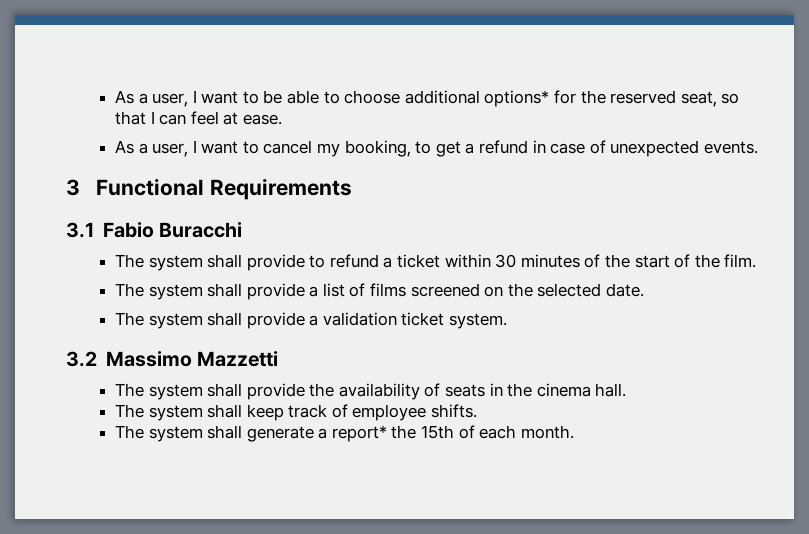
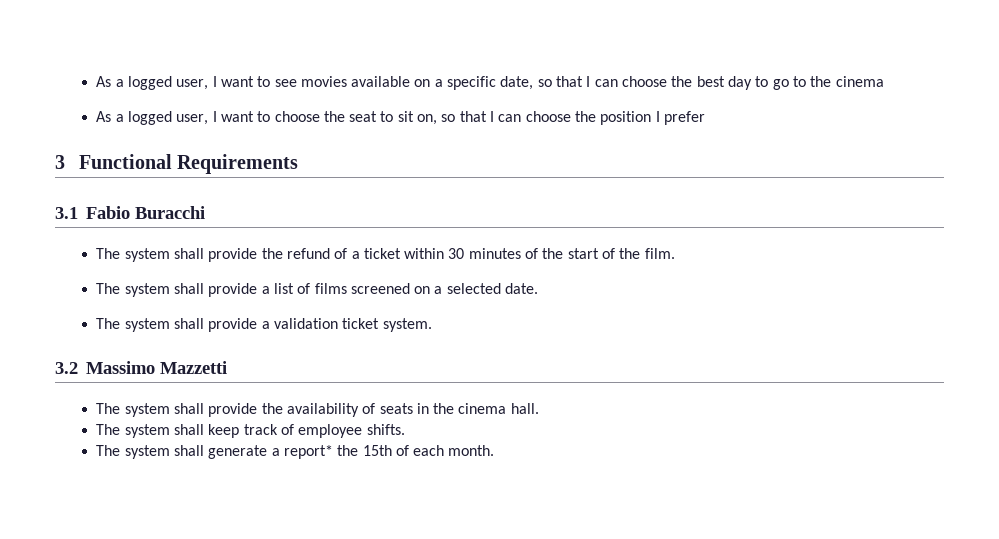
[114,90,740,107] [114,111,282,125] [114,140,758,157] As a user, I want to be able to choose additional options* for the reserved seat, so that I can feel at ease. // As a user, I want to cancel my booking, to get a refund in case of unexpected events. -> [96,76,884,90] [96,111,706,125] As a logged user, I want to see movies available on a specific date, so that I can choose the best day to go to the cinema // As a logged user, I want to choose the seat to sit on, so that I can choose the position I prefer
[309,254,379,268] to refund -> [261,248,348,259] the refund of
[507,283,533,297] the -> [434,286,443,294] a

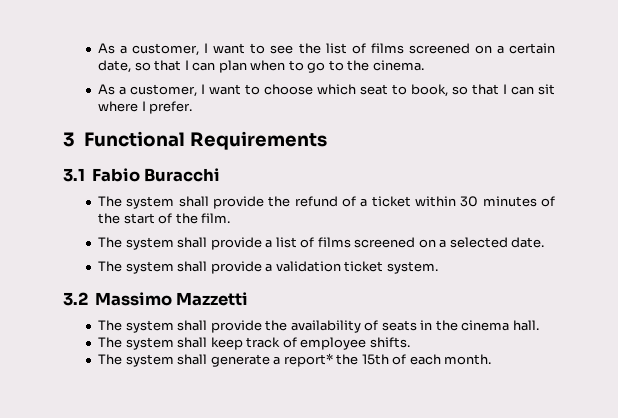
[96,76,209,90] As a logged user, -> [98,43,200,56] As a customer,
[300,76,497,90] movies available on a specific -> [298,43,555,54] the list of films screened on a certain
[622,76,753,90] choose the best day -> [218,60,286,73] plan when
[835,76,884,87] [96,111,209,125] cinema // As a logged user, -> [372,60,424,71] [98,84,198,97] cinema. // As a customer,
[323,111,345,122] the -> [317,84,357,95] which
[397,111,706,125] sit on, so that I can choose the position I prefer -> [411,84,555,97] [98,101,193,114] book, so that I can sit where I prefer.

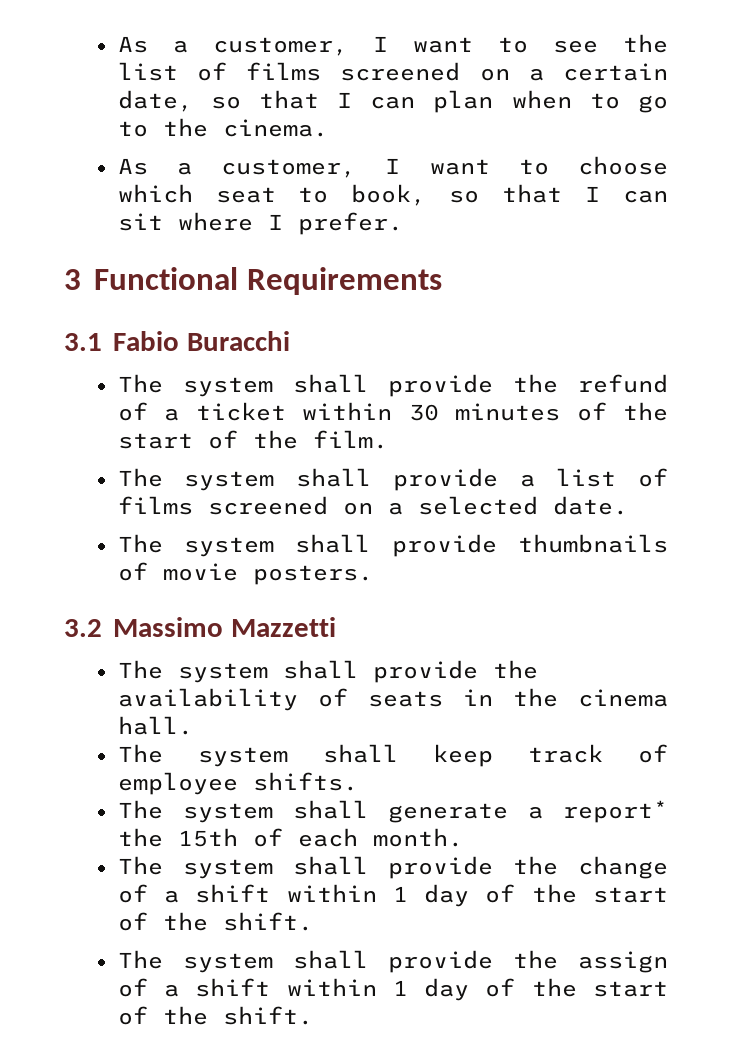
[265,261,438,274] a validation ticket system. -> [518,534,668,553] [117,562,373,585] thumbnails of movie posters.
(492, 359) none -> [117,856,668,879] [117,884,668,907] [117,912,313,931] [117,950,668,973] [117,978,668,1001] [117,1006,313,1025] // The system shall provide the change of a shift within 1 day of the start of the shift. // The system shall provide the assign of a shift within 1 day of the start of the shift.

